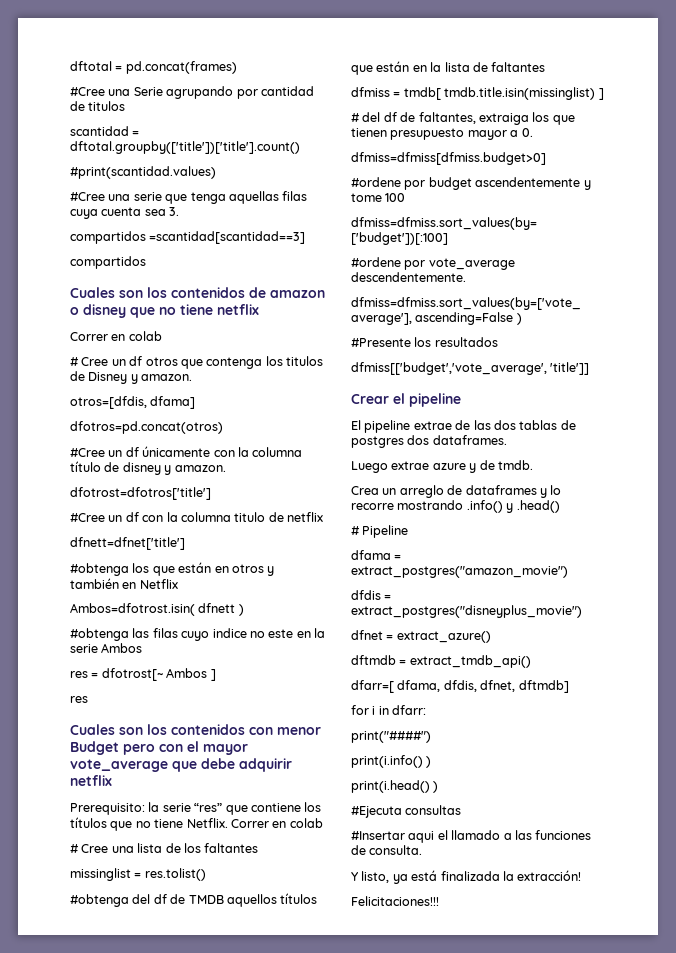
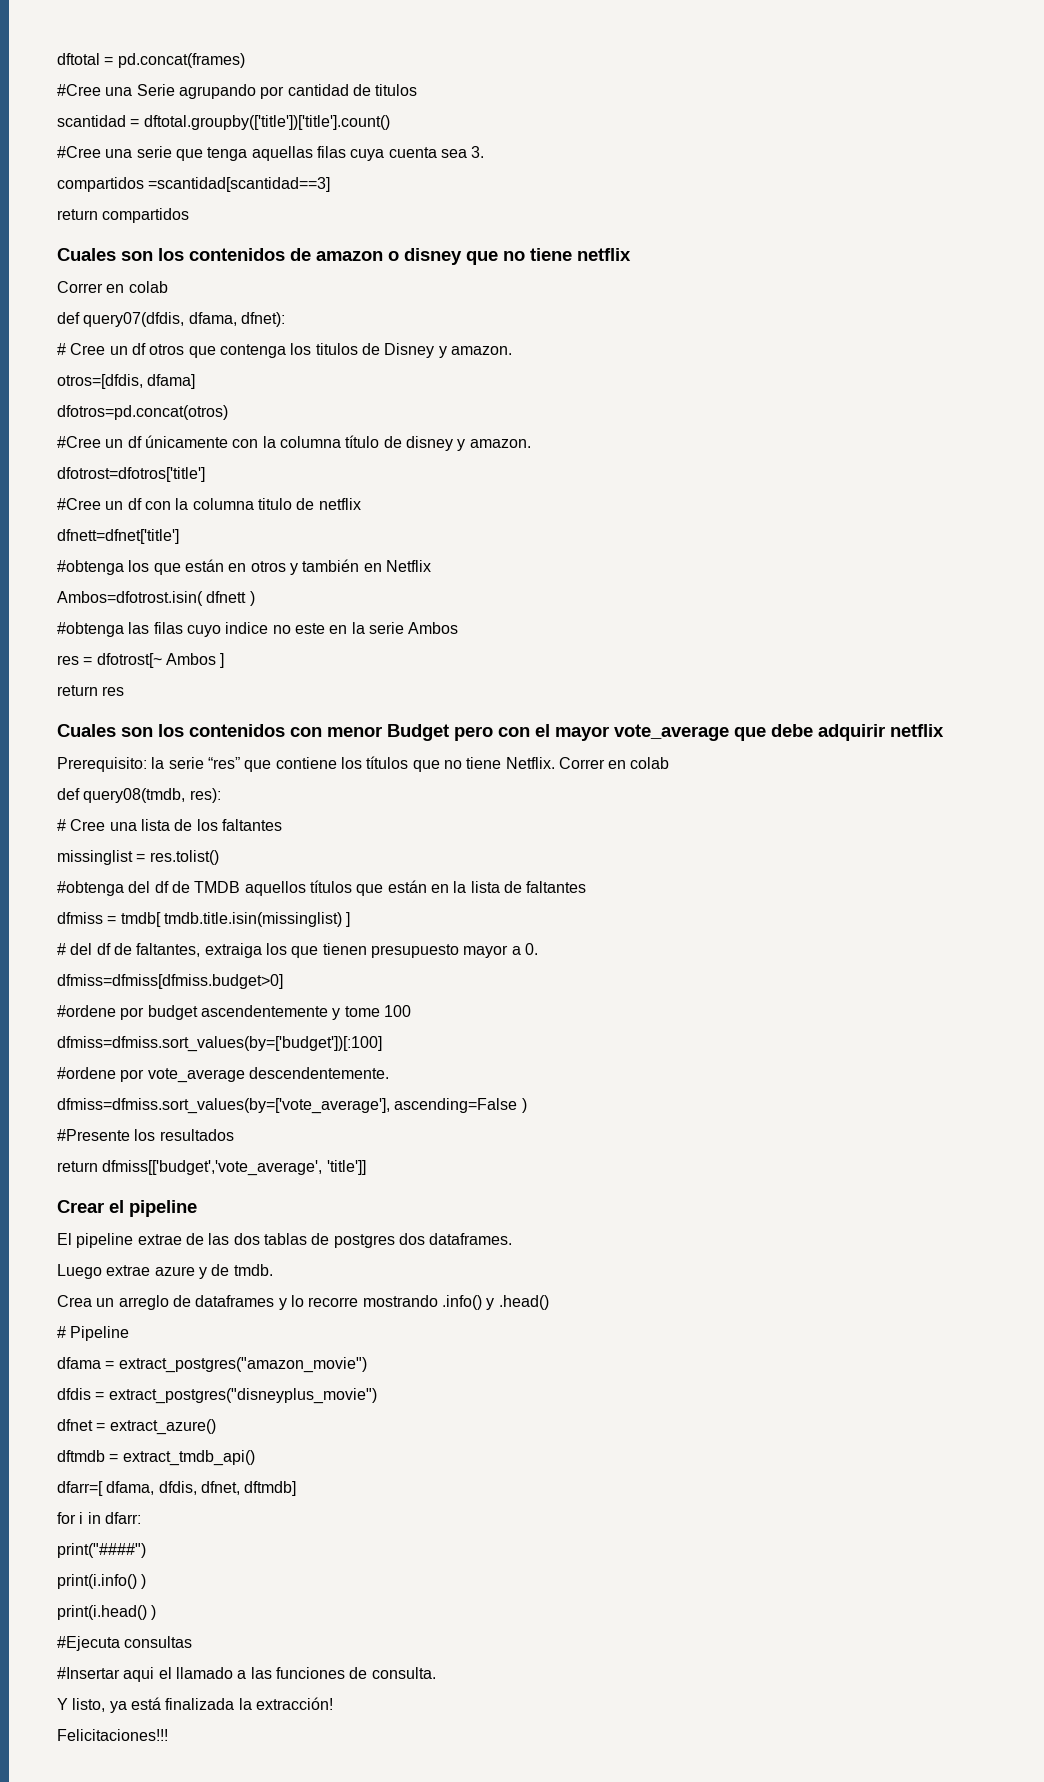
[70,166,216,179] // #print(scantidad.values) -> (390, 122) none
(306, 237) none -> [57,209,98,220] return
(162, 336) none -> [57,312,285,327] // def query07(dfdis, dfama, dfnet):
(216, 675) none -> [57,685,98,696] return
(323, 823) none -> [57,788,221,803] // def query08(tmdb, res):
(498, 342) none -> [57,1161,98,1172] return

